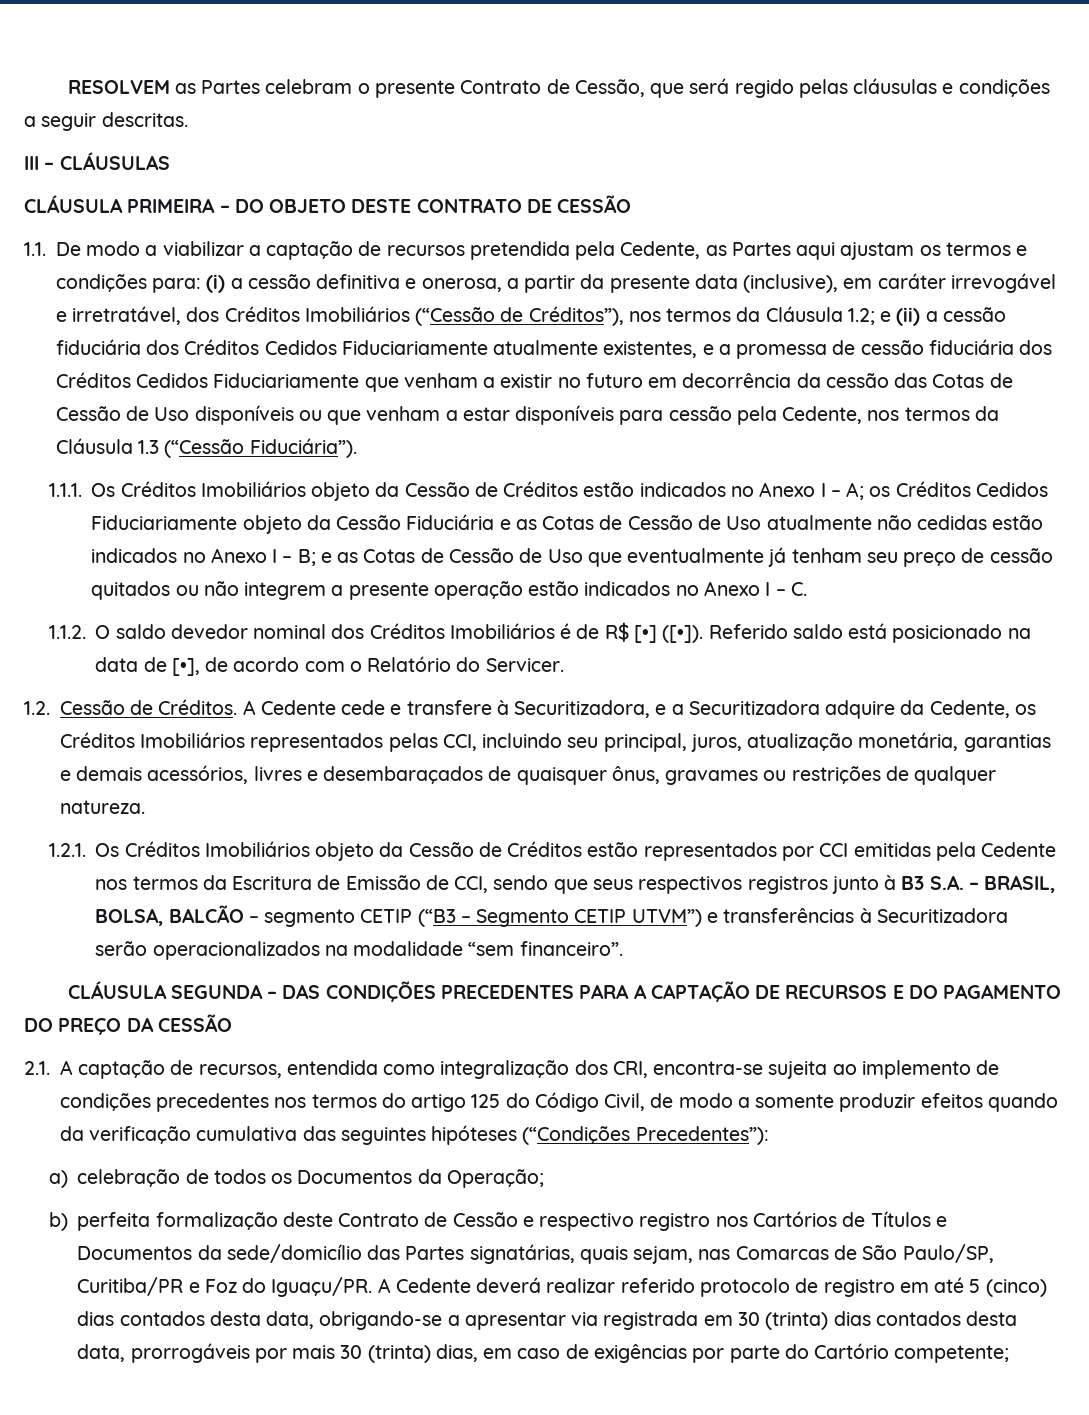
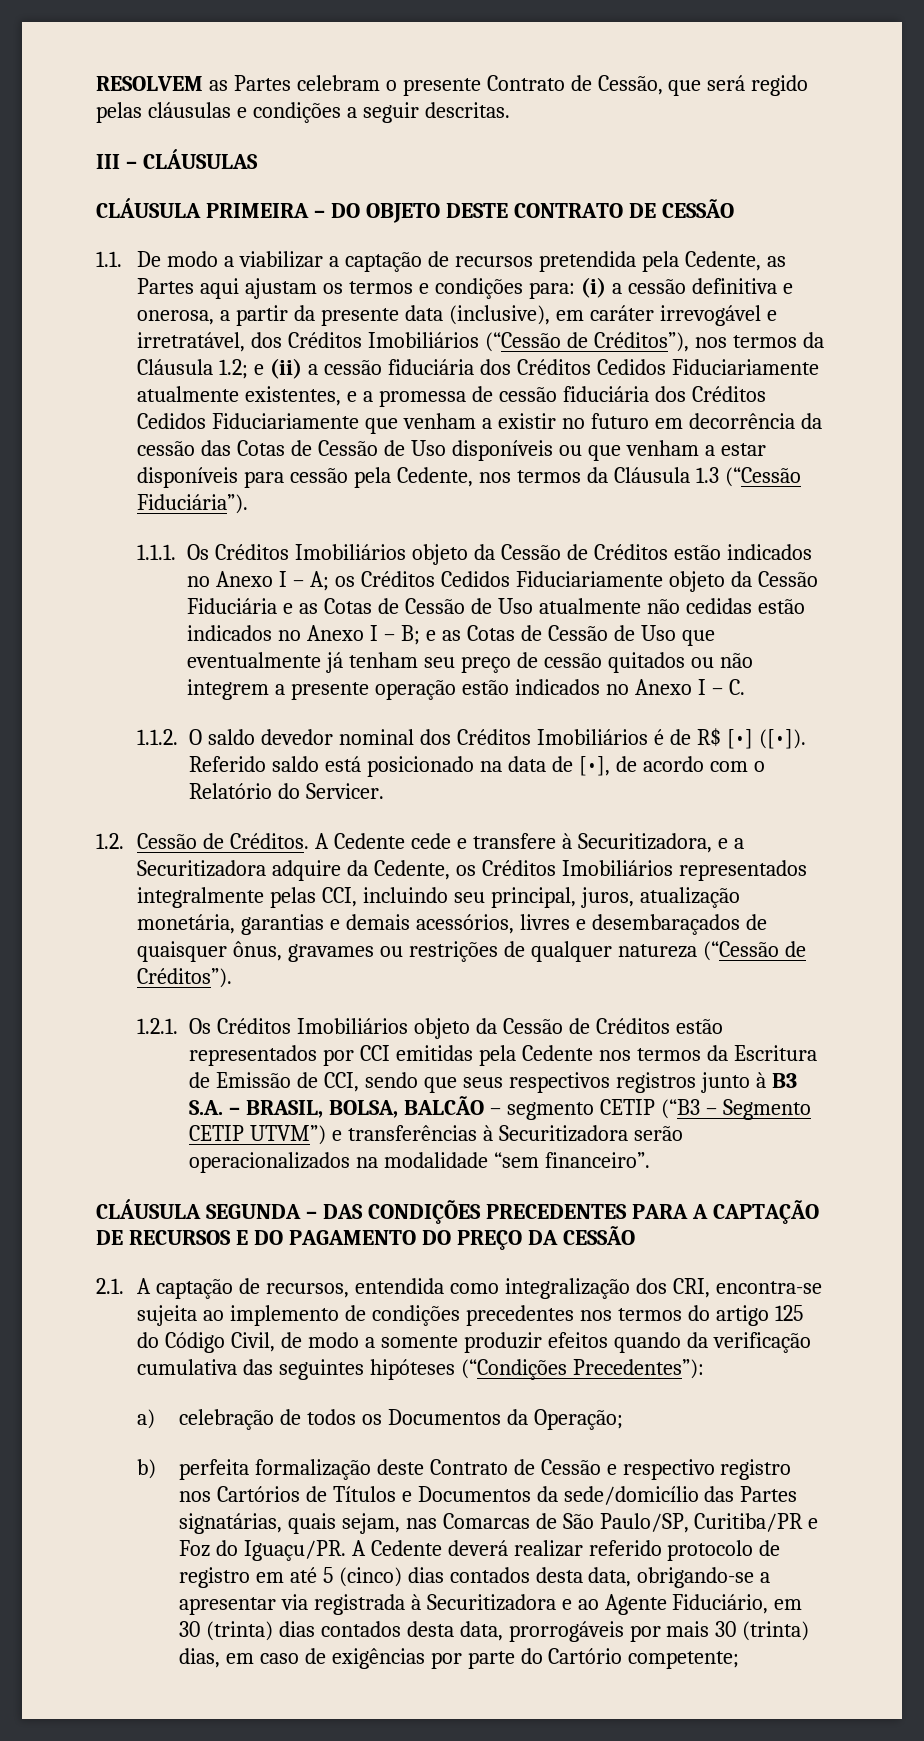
(384, 742) none -> [137,887,265,908] integralmente
[59,800,145,814] natureza. -> [618,941,806,961] [137,968,233,988] natureza (“Cessão de Créditos”).
(699, 1320) none -> [410,1594,769,1615] à Securitizadora e ao Agente Fiduciário,

